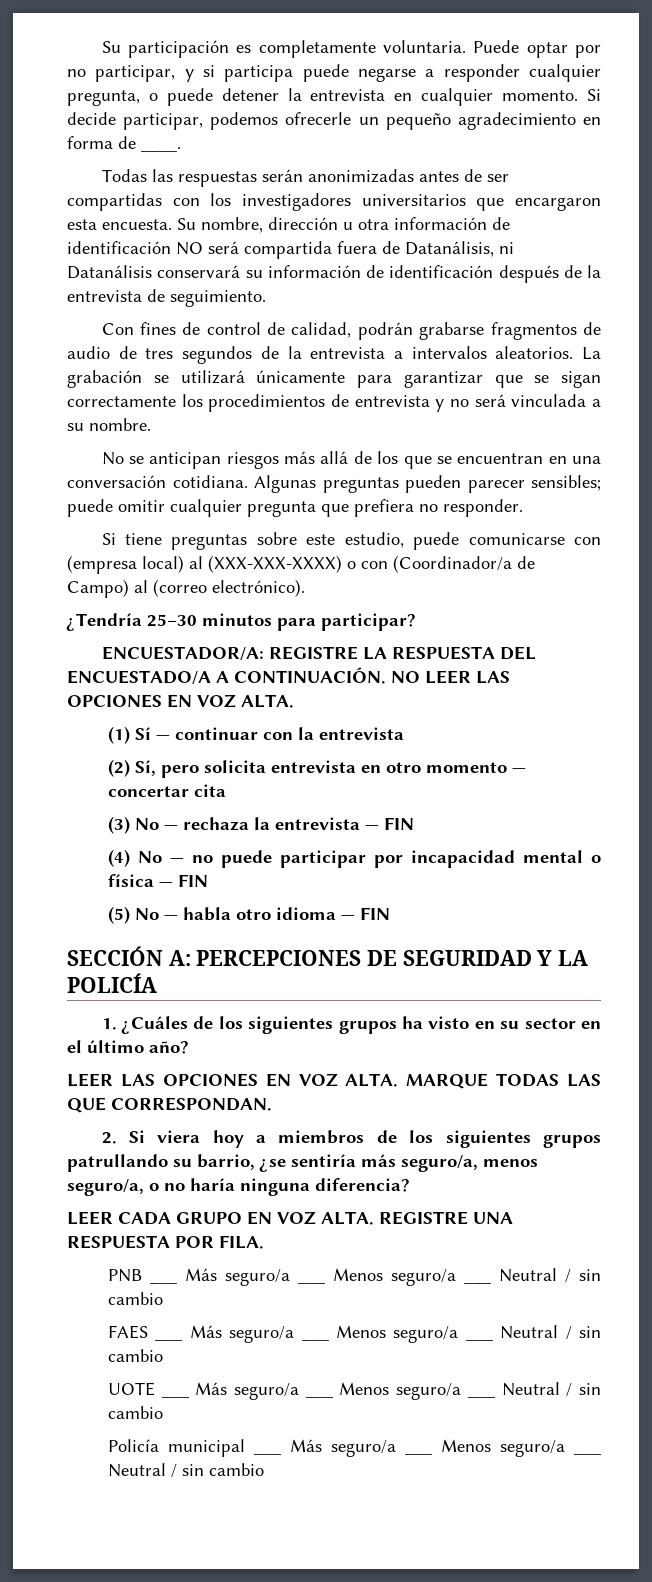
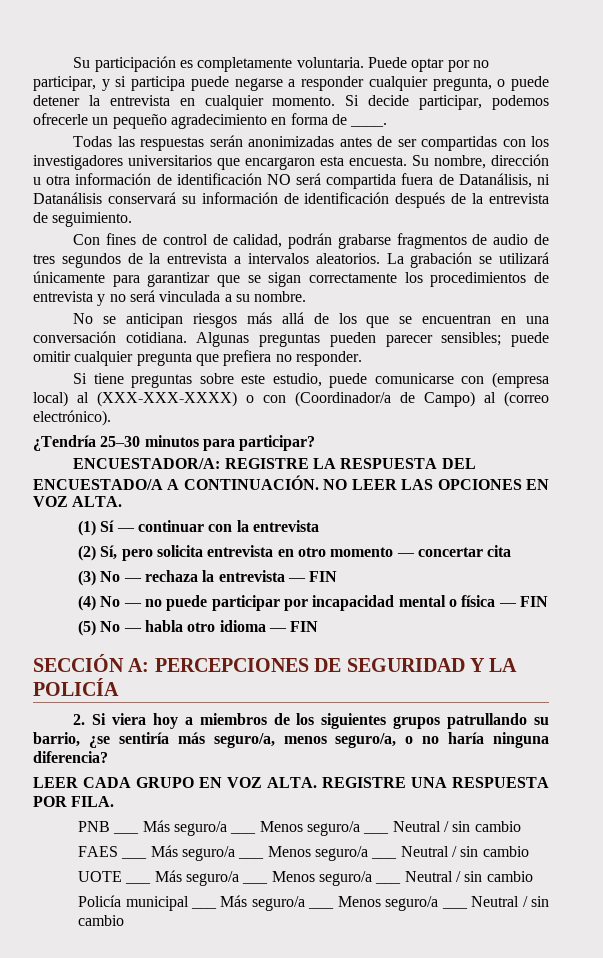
[101,1016,601,1034] [67,1040,189,1054] [67,1073,601,1089] [67,1097,272,1113] // 1. ¿Cuáles de los siguientes grupos ha visto en su sector en el último año? // LEER LAS OPCIONES EN VOZ ALTA. MARQUE TODAS LAS QUE CORRESPONDAN. -> (119, 687) none

